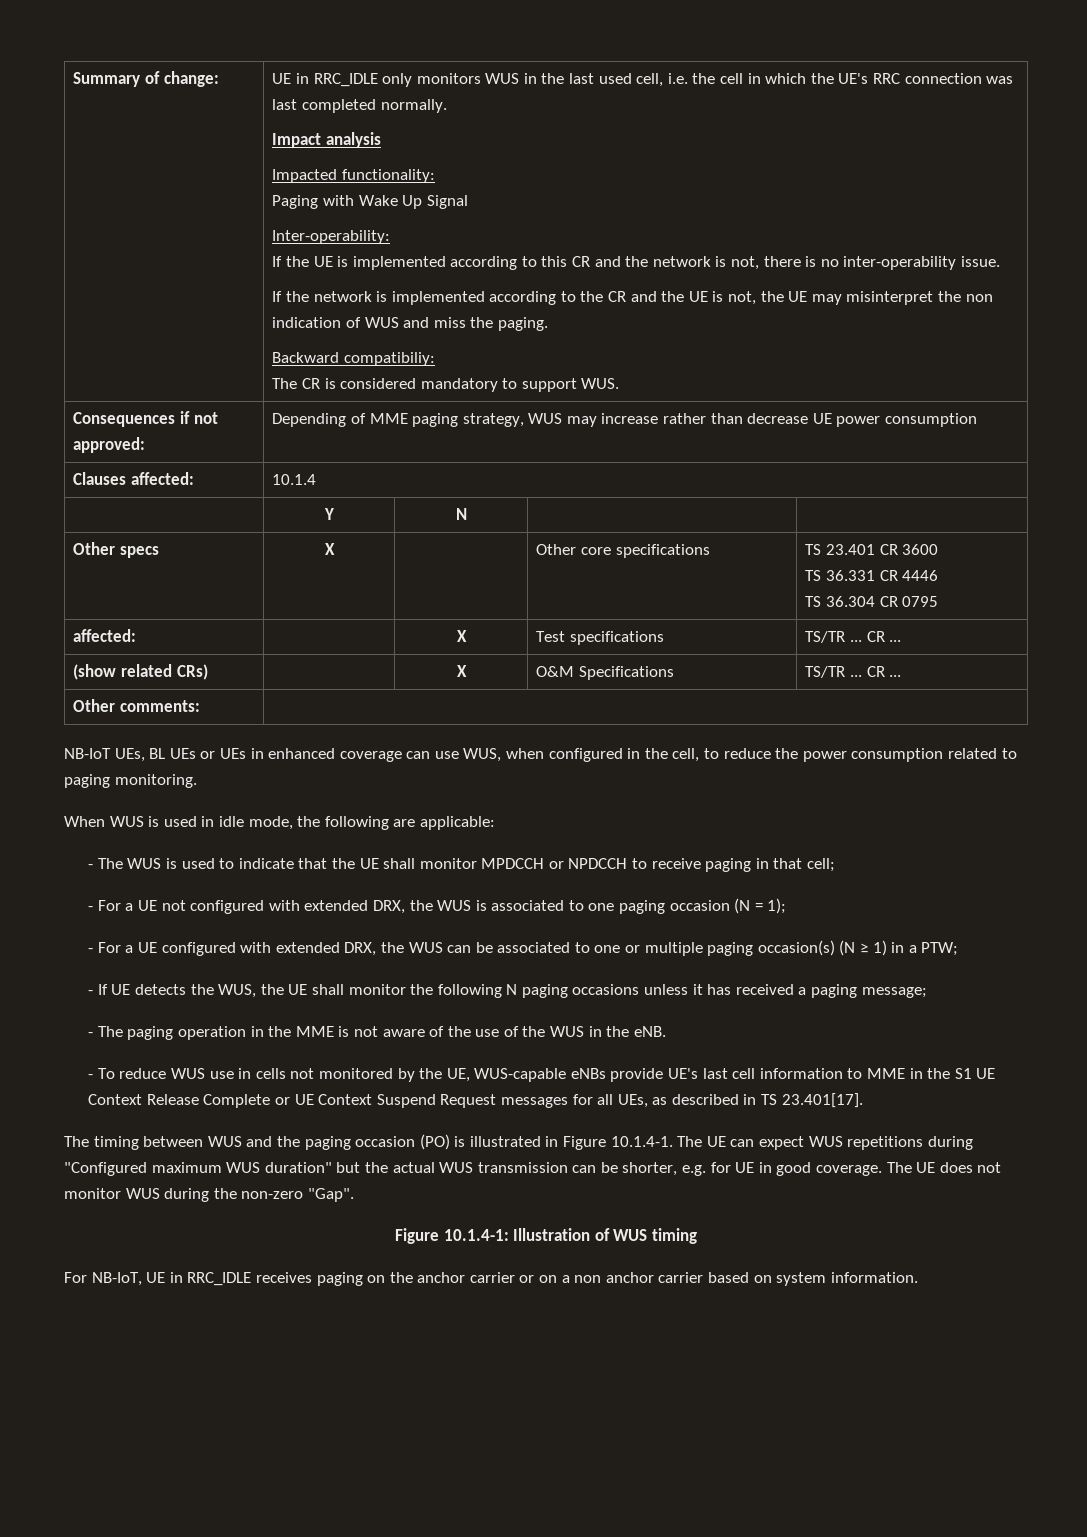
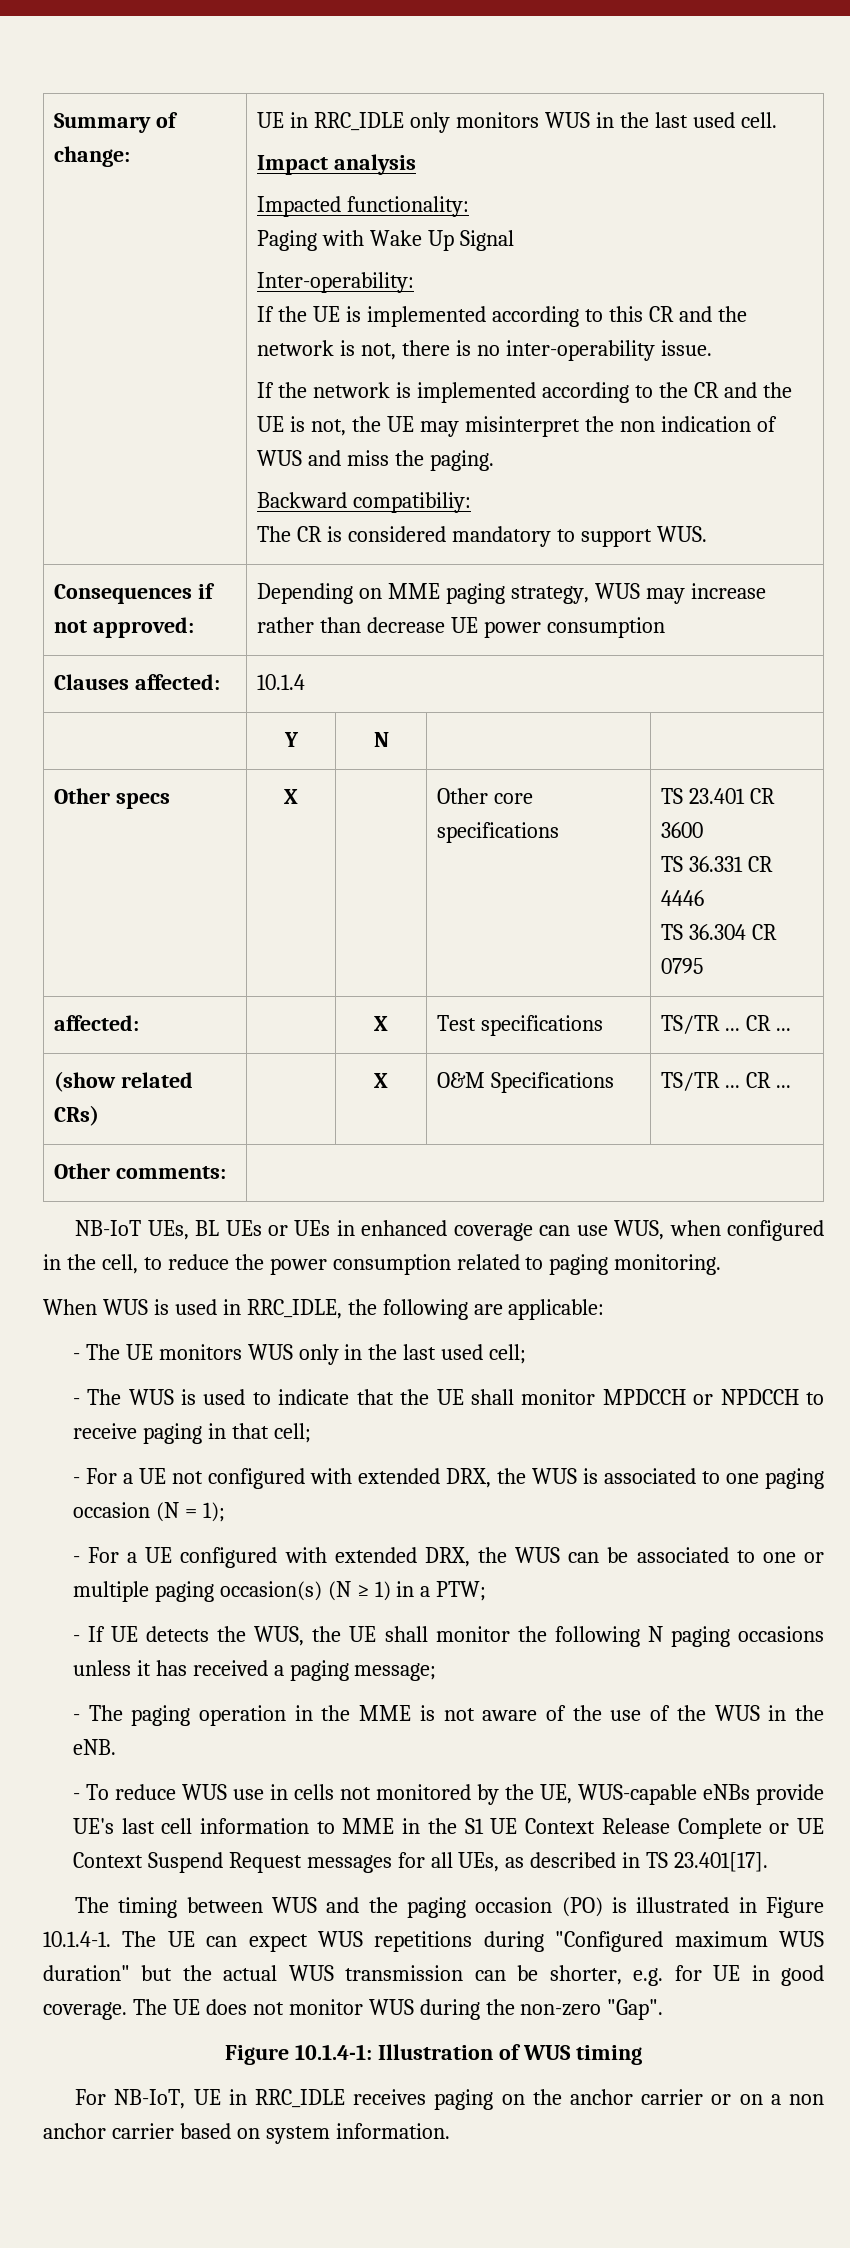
[636,73,1014,87] [272,99,447,113] cell, i.e. the cell in which the UE's RRC connection was last completed normally. -> [740,112,777,128] cell.
[350,413,366,424] of -> [359,588,383,599] on
[218,816,293,830] idle mode, -> [246,1299,342,1319] RRC_IDLE,
(495, 823) none -> [72,1344,527,1365] // - The UE monitors WUS only in the last used cell;

